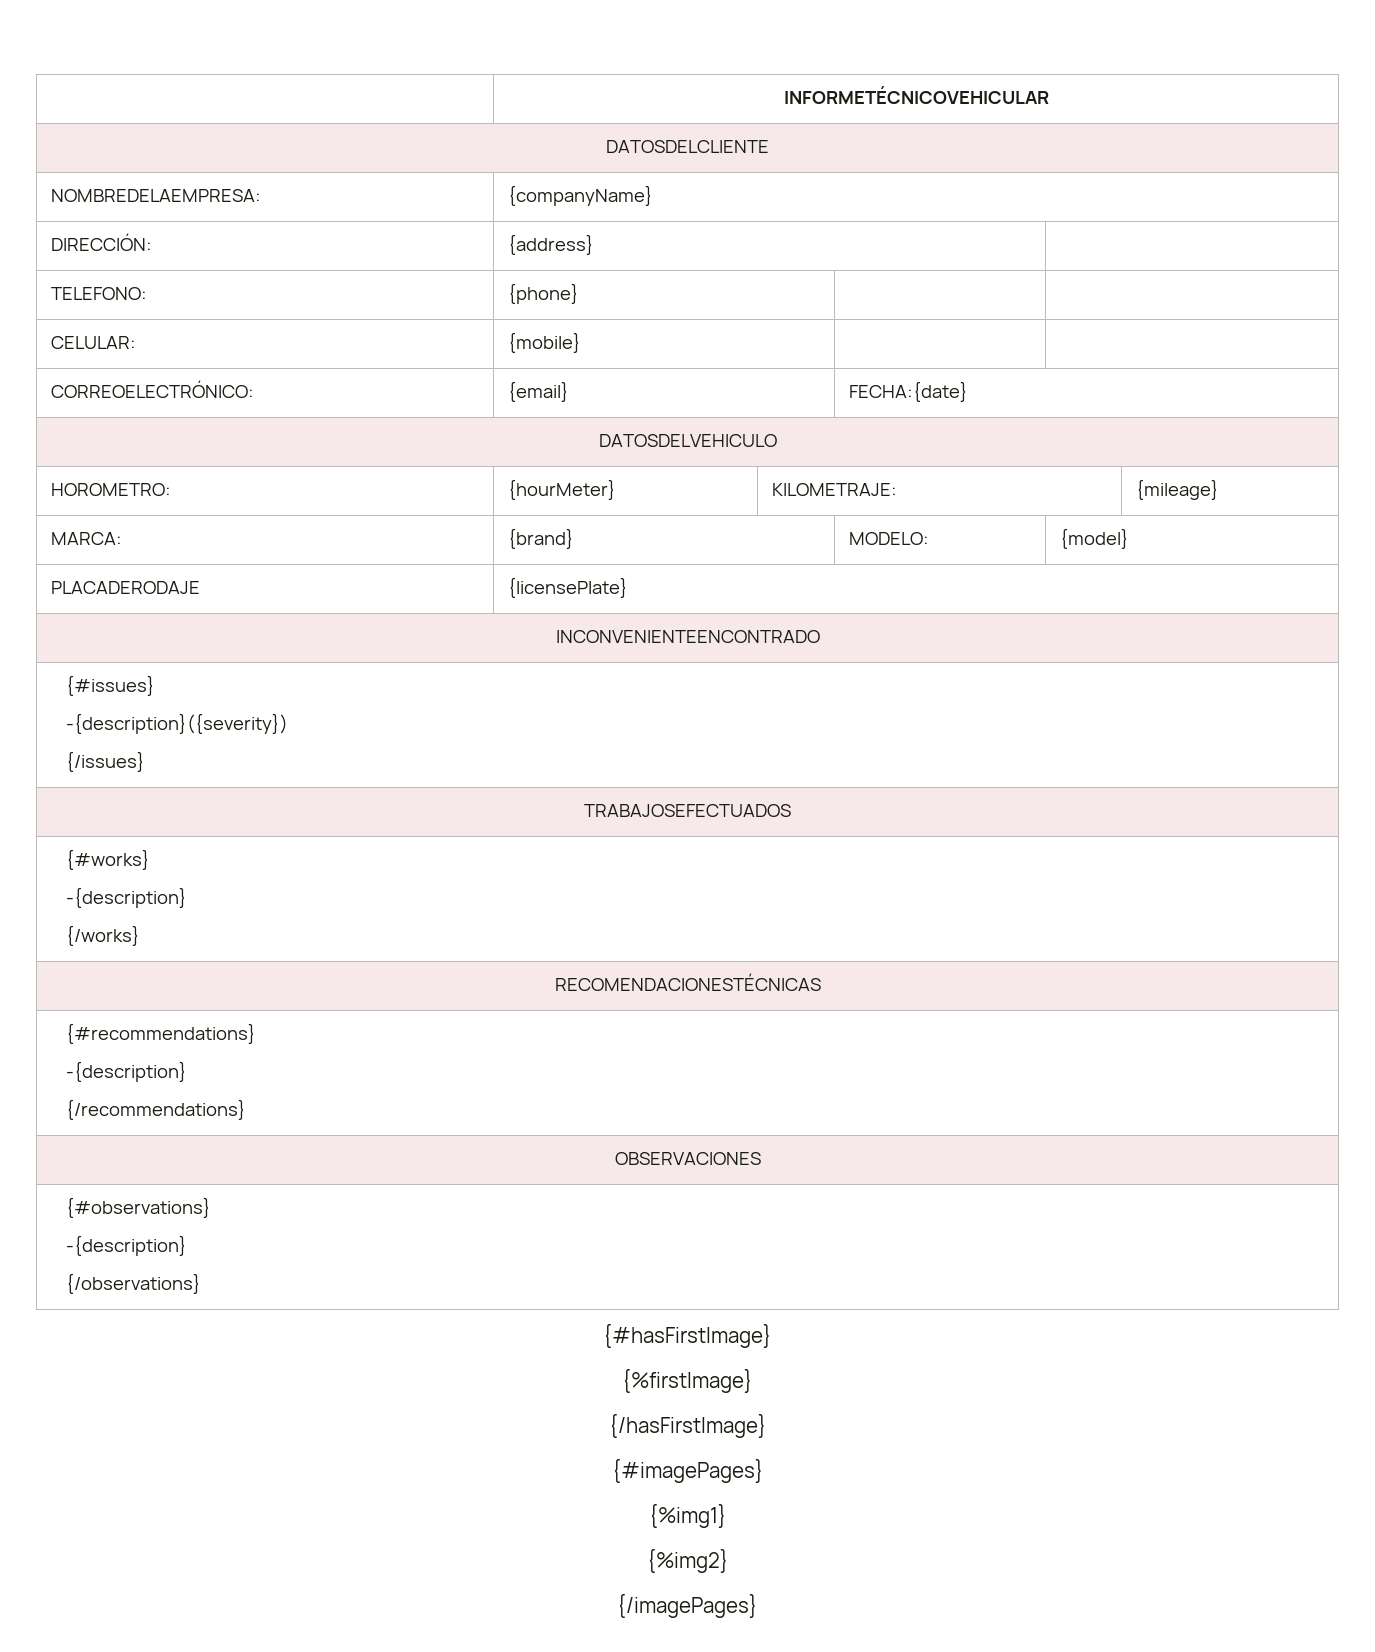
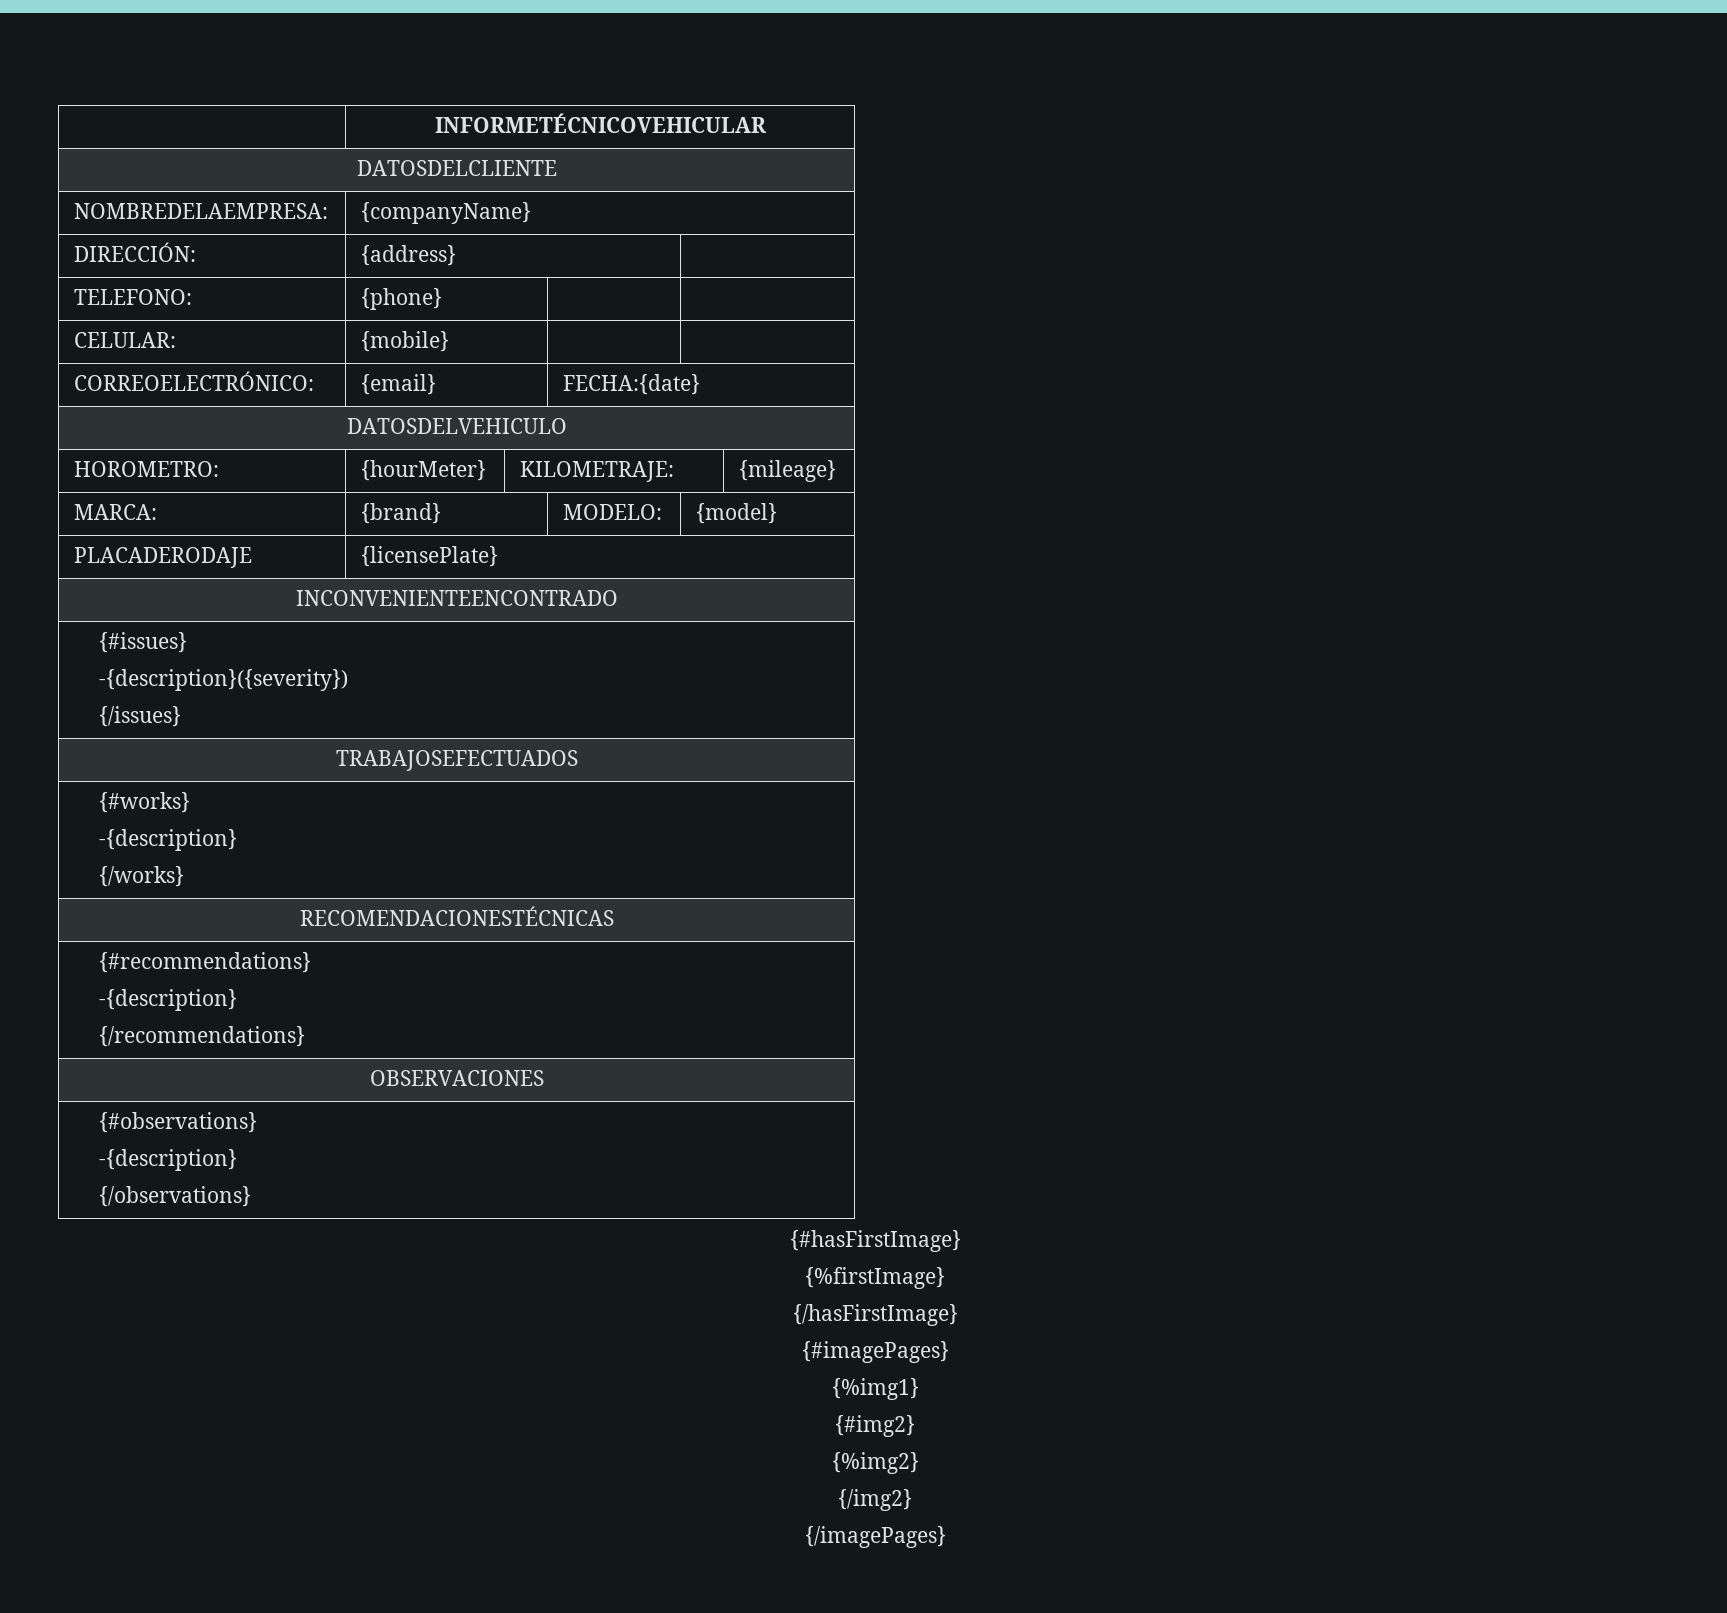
(727, 1516) none -> [835,1415,915,1437] // {#img2}
(729, 1561) none -> [838,1489,912,1511] // {/img2}

